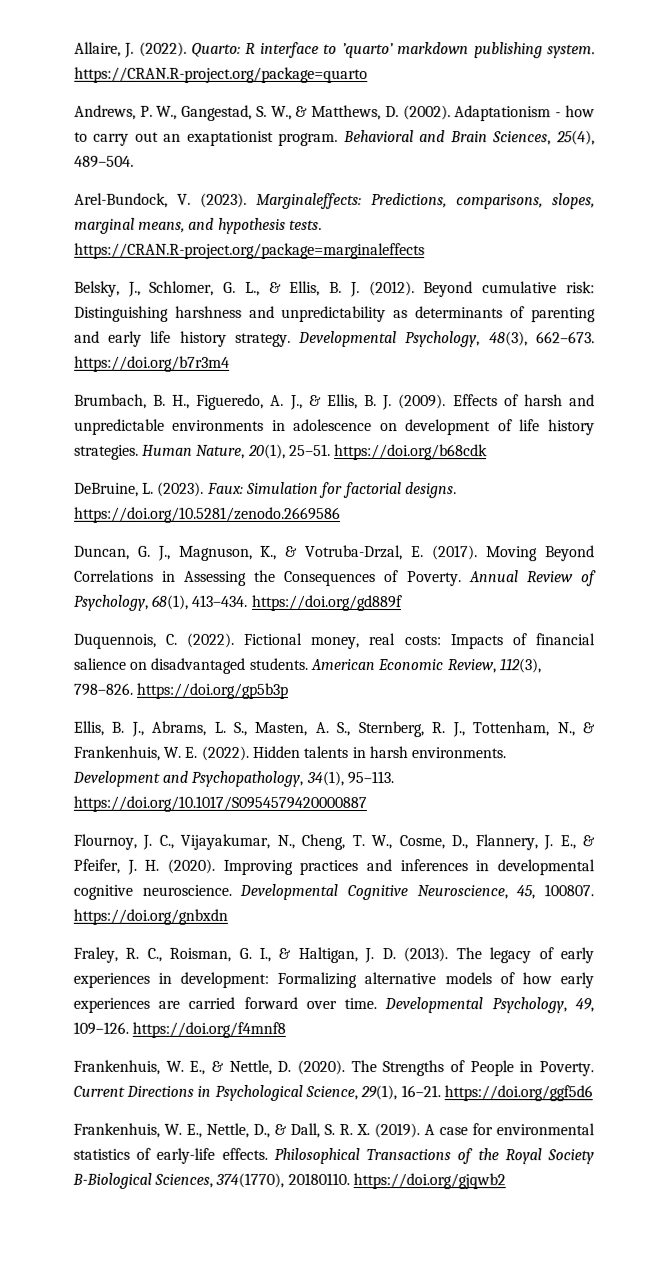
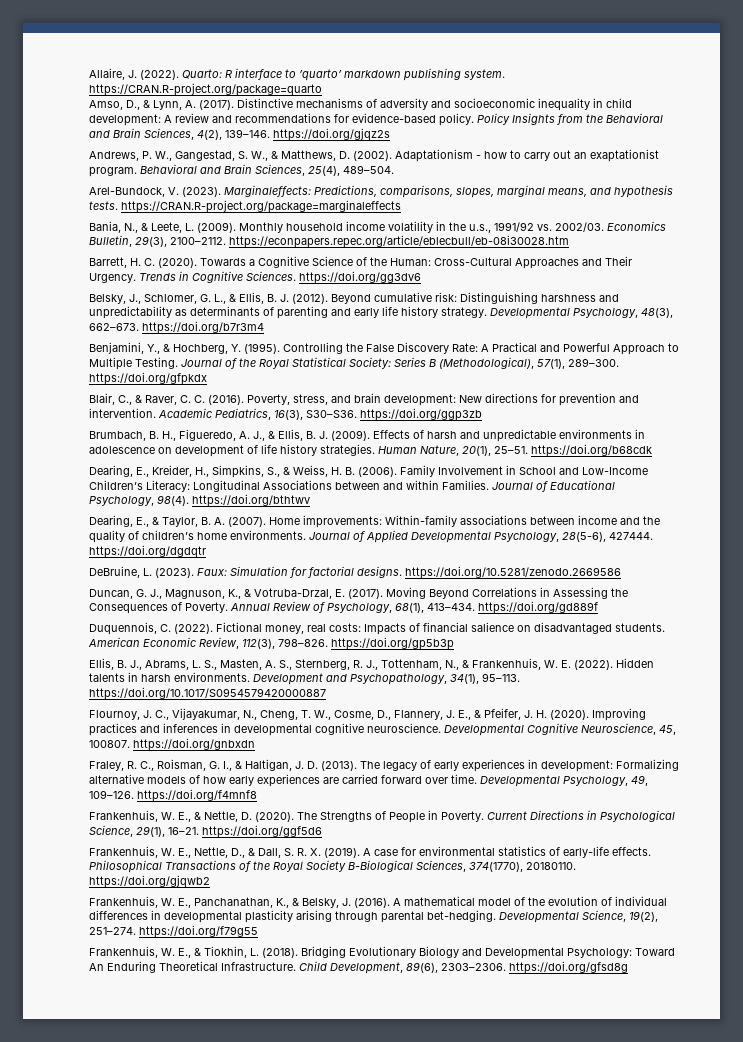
(368, 75) none -> [88,98,632,111] [88,113,663,126] [88,128,390,141] // Amso, D., & Lynn, A. (2017). Distinctive mechanisms of adversity and socioeconomic inequality in child development: A review and recommendations for evidence-based policy. Policy Insights from the Behavioral and Brain Sciences, 4(2), 139–146. https://doi.org/gjqz2s
(425, 251) none -> [88,221,666,233] [88,235,569,248] [88,256,632,269] [88,271,421,284] // Bania, N., & Leete, L. (2009). Monthly household income volatility in the u.s., 1991/92 vs. 2002/03. Economics Bulletin, 29(3), 2100–2112. https://econpapers.repec.org/article/eblecbull/eb-08i30028.htm // Barrett, H. C. (2020). Towards a Cognitive Science of the Human: Cross-Cultural Approaches and Their Urgency. Trends in Cognitive Sciences. https://doi.org/gg3dv6
(230, 363) none -> [88,342,679,355] [88,357,619,370] [88,372,207,385] [88,393,639,406] [88,408,482,421] // Benjamini, Y., & Hochberg, Y. (1995). Controlling the False Discovery Rate: A Practical and Powerful Approach to Multiple Testing. Journal of the Royal Statistical Society: Series B (Methodological), 57(1), 289–300. https://doi.org/gfpkdx // Blair, C., & Raver, C. C. (2016). Poverty, stress, and brain development: New directions for prevention and intervention. Academic Pediatrics, 16(3), S30–S36. https://doi.org/ggp3zb
(489, 452) none -> [88,465,648,478] [88,480,615,492] [88,494,310,507] [88,515,660,528] [88,530,653,543] [88,545,206,558] // Dearing, E., Kreider, H., Simpkins, S., & Weiss, H. B. (2006). Family Involvement in School and Low-Income Children’s Literacy: Longitudinal Associations between and within Families. Journal of Educational Psychology, 98(4). https://doi.org/bthtwv // Dearing, E., & Taylor, B. A. (2007). Home improvements: Within-family associations between income and the quality of children’s home environments. Journal of Applied Developmental Psychology, 28(5-6), 427444. https://doi.org/dgdqtr
(507, 1181) none -> [88,896,667,908] [88,910,658,923] [88,925,258,938] [88,946,675,959] [88,961,628,974] // Frankenhuis, W. E., Panchanathan, K., & Belsky, J. (2016). A mathematical model of the evolution of individual differences in developmental plasticity arising through parental bet-hedging. Developmental Science, 19(2), 251–274. https://doi.org/f79g55 // Frankenhuis, W. E., & Tiokhin, L. (2018). Bridging Evolutionary Biology and Developmental Psychology: Toward An Enduring Theoretical Infrastructure. Child Development, 89(6), 2303–2306. https://doi.org/gfsd8g

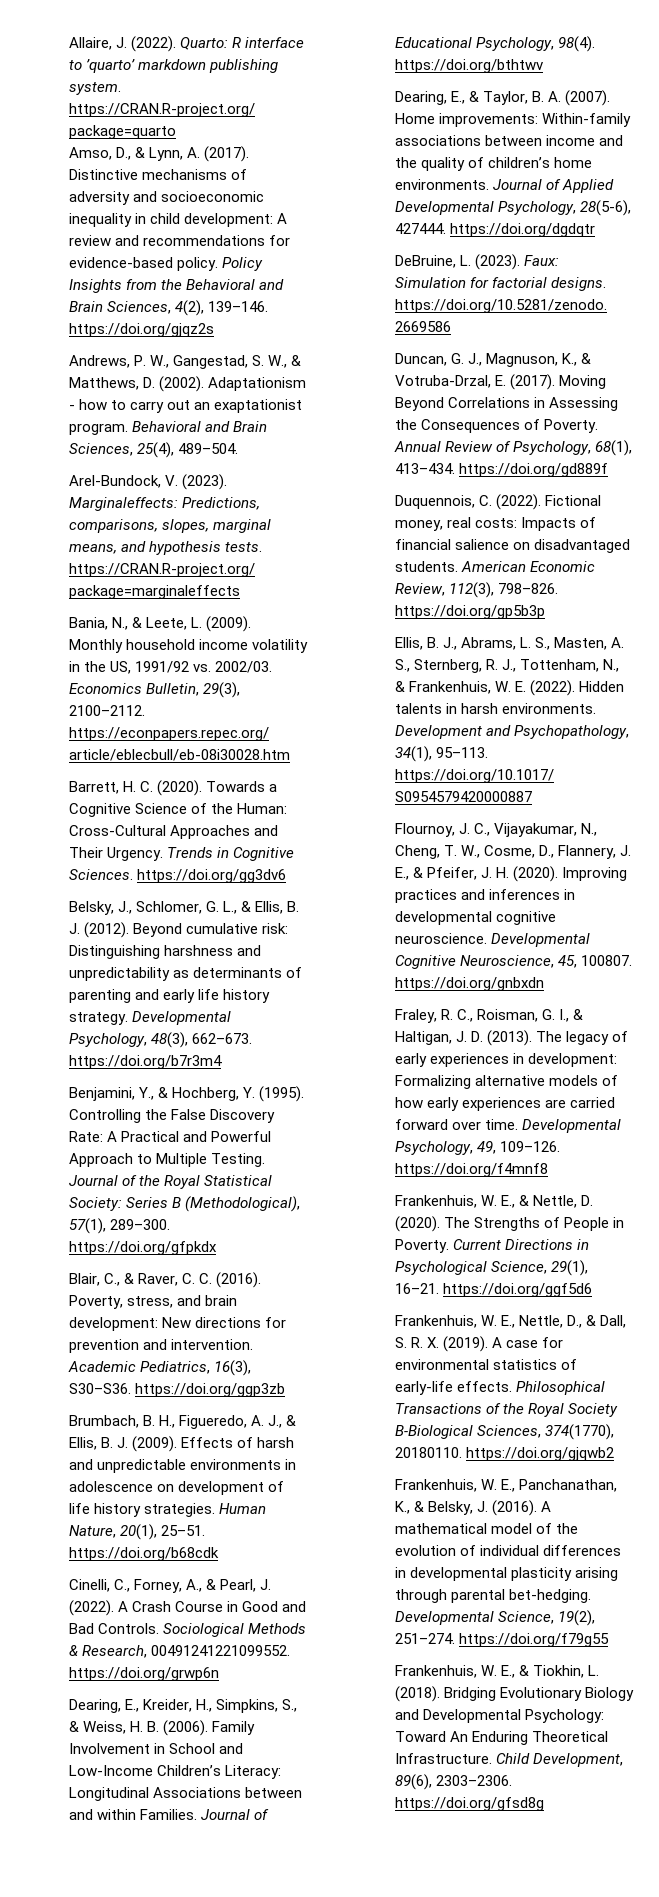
[468,224,491,233] u.s., -> [109,661,131,674] US,
(652, 450) none -> [68,1579,272,1593] [68,1600,307,1616] [68,1623,306,1637] [68,1645,290,1658] [68,1667,219,1681] // Cinelli, C., Forney, A., & Pearl, J. (2022). A Crash Course in Good and Bad Controls. Sociological Methods & Research, 00491241221099552. https://doi.org/grwp6n

